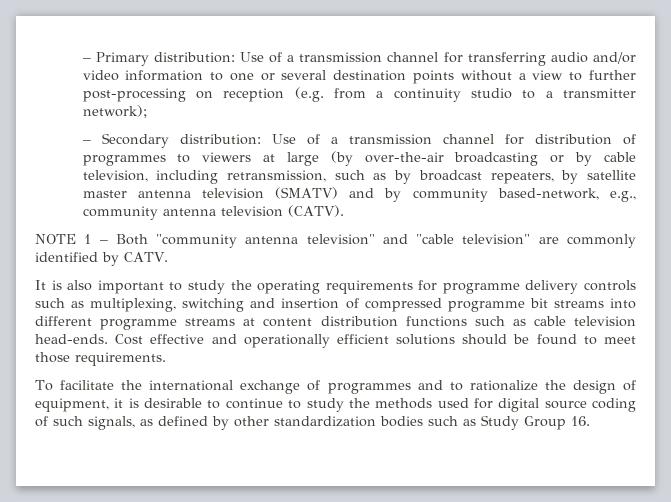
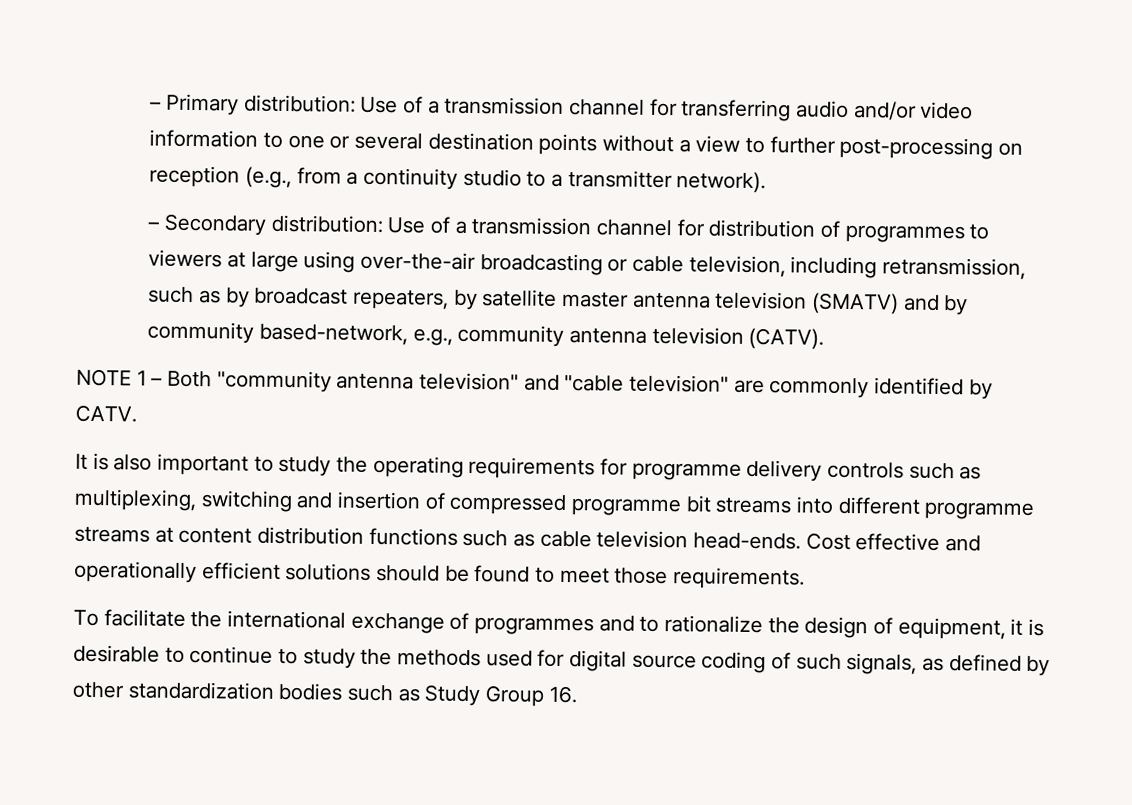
[294,87,324,102] (e.g. -> [244,166,292,189] (e.g.,
[82,105,147,118] network); -> [676,171,767,194] network).
[330,151,353,166] (by -> [303,251,356,273] using
[575,152,593,166] by -> (629, 265) none

